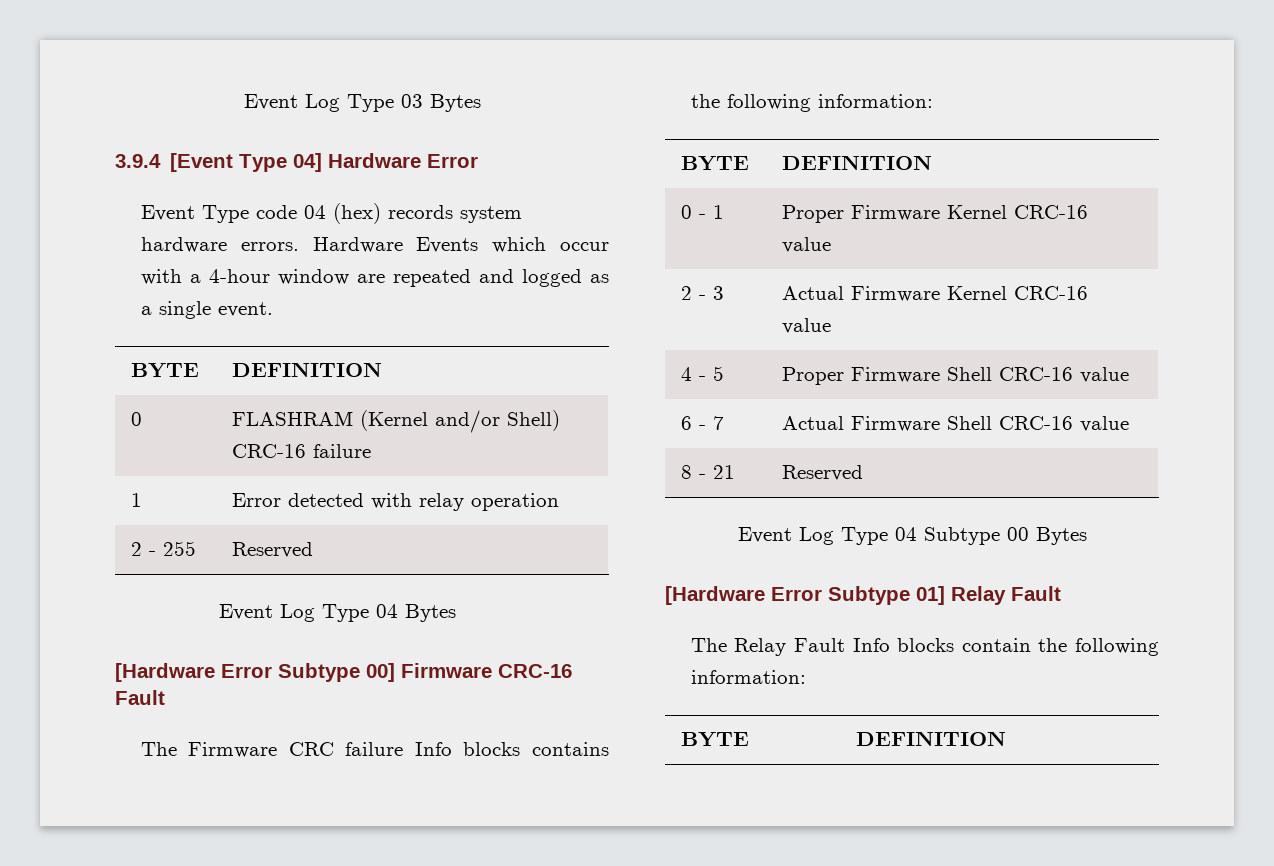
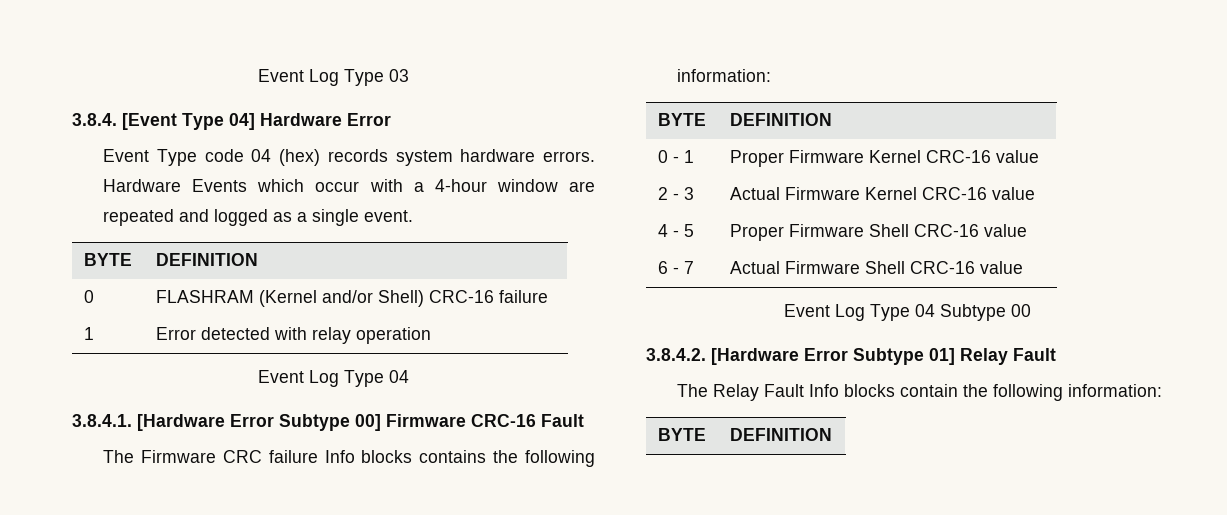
[429,94,481,112] [115,154,161,168] Bytes // 3.9.4 -> [72,113,117,126] // 3.8.4.
[131,541,197,556] [232,542,314,558] [218,604,456,622] // 2 - 255 | Reserved // Event Log Type 04 Bytes // -> [258,370,409,387] [72,414,132,427] // Event Log Type 04 // 3.8.4.1.
[681,465,736,479] [782,465,864,481] // 8 - 21 | Reserved -> (1023, 267) none
[1035,527,1087,545] Bytes // -> [646,348,706,361] // 3.8.4.2.

